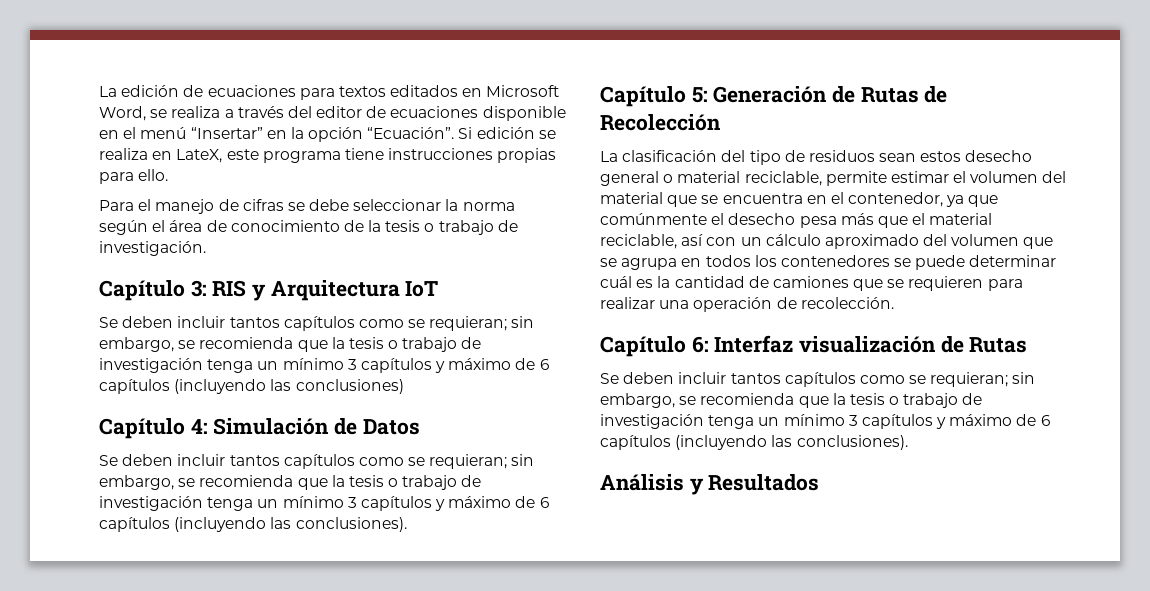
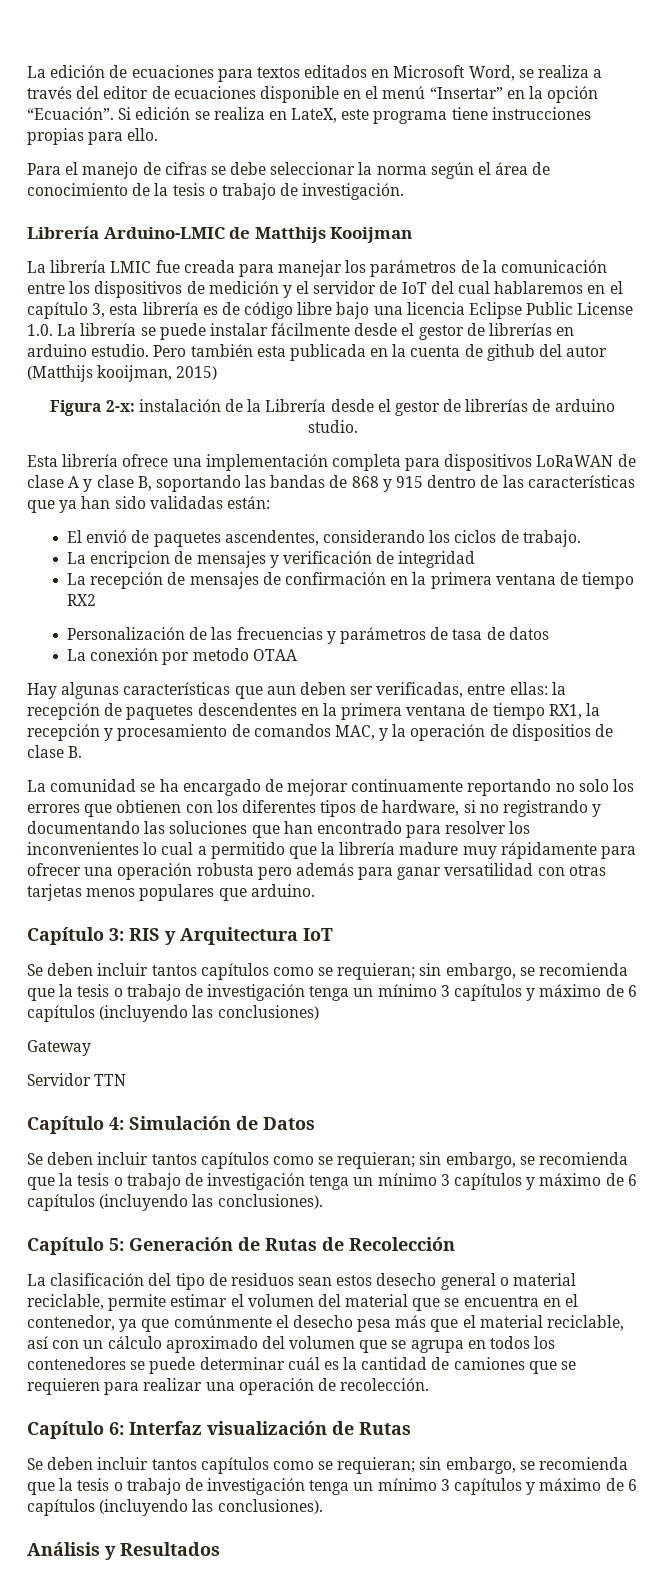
(206, 248) none -> [27,226,413,243] [27,260,608,277] [27,281,623,298] [27,302,634,319] [27,323,575,340] [27,344,608,361] [27,365,218,382] [50,399,615,416] [307,420,358,433] [27,454,636,471] [27,475,635,492] [27,496,270,513] [67,530,581,547] [67,551,476,568] [67,572,635,589] [67,594,97,606] [67,627,549,644] [67,648,297,665] [27,682,566,699] [27,703,601,720] [27,724,614,741] [27,745,83,758] [27,779,635,796] [27,800,602,817] [27,821,531,838] [27,842,637,859] [27,863,606,880] [27,884,315,901] // Librería Arduino-LMIC de Matthijs Kooijman // La librería LMIC fue creada para manejar los parámetros de la comunicación entre los dispositivos de medición y el servidor de IoT del cual hablaremos en el capítulo 3, esta librería es de código libre bajo una licencia Eclipse Public License 1.0. La librería se puede instalar fácilmente desde el gestor de librerías en arduino estudio. Pero también esta publicada en la cuenta de github del autor (Matthijs kooijman, 2015) // Figura 2-x: instalación de la Librería desde el gestor de librerías de arduino studio. // Esta librería ofrece una implementación completa para dispositivos LoRaWAN de clase A y clase B, soportando las bandas de 868 y 915 dentro de las características que ya han sido validadas están: // El envió de paquetes ascendentes, considerando los ciclos de trabajo. // La encripcion de mensajes y verificación de integridad // La recepción de mensajes de confirmación en la primera ventana de tiempo RX2 // Personalización de las frecuencias y parámetros de tasa de datos // La conexión por metodo OTAA // Hay algunas características que aun deben ser verificadas, entre ellas: la recepción de paquetes descendentes en la primera ventana de tiempo RX1, la recepción y procesamiento de comandos MAC, y la operación de dispositios de clase B. // La comunidad se ha encargado de mejorar continuamente reportando no solo los errores que obtienen con los diferentes tipos de hardware, si no registrando y documentando las soluciones que han encontrado para resolver los inconvenientes lo cual a permitido que la librería madure muy rápidamente para ofrecer una operación robusta pero además para ganar versatilidad con otras tarjetas menos populares que arduino.
(404, 386) none -> [27,1040,91,1056] [27,1073,127,1086] // Gateway // Servidor TTN

